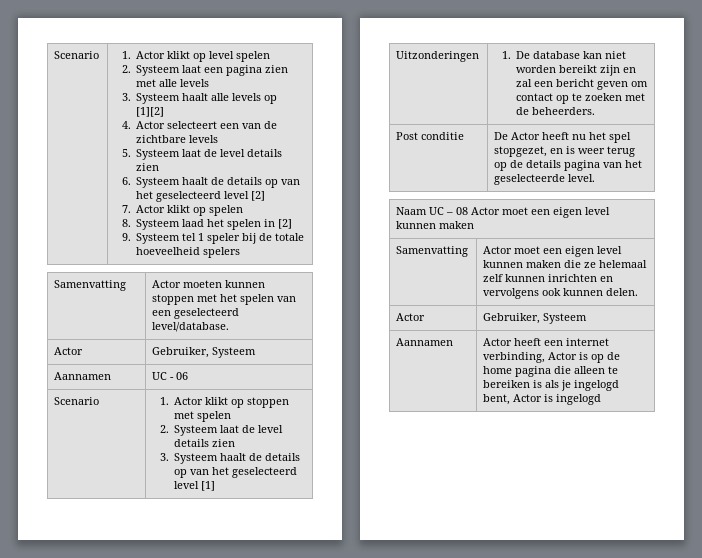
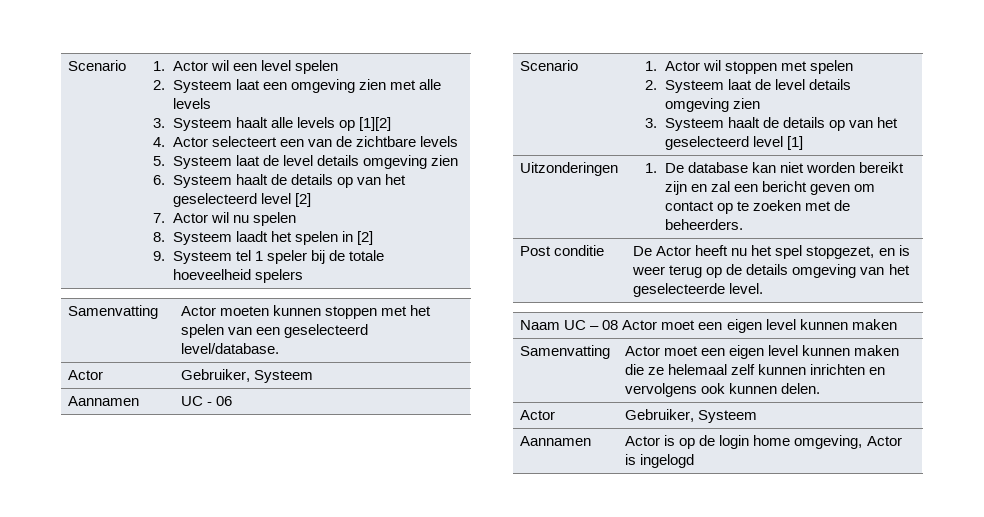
[54,51,100,59] [121,51,207,62] Scenario | 1. Actor klikt op -> [68,60,127,71] [153,60,258,71] Scenario | 1. Actor wil een
[226,65,263,76] pagina -> [291,79,356,93] omgeving
(283, 153) none -> [363,155,428,169] omgeving
[167,205,207,216] klikt op -> [211,212,250,223] wil nu
[182,219,205,227] laad -> [236,231,269,242] laadt
[205,397,245,408] klikt op -> [703,60,722,71] wil
(210, 443) none -> [664,98,729,112] omgeving
[564,160,601,171] pagina -> [792,264,857,278] omgeving
[514,338,610,346] [483,352,621,363] [483,366,619,377] [483,380,620,391] [483,394,511,405] heeft een internet verbinding, Actor is op de home pagina die alleen te bereiken is als je ingelogd bent, -> [664,435,863,449] is op de login home omgeving,

